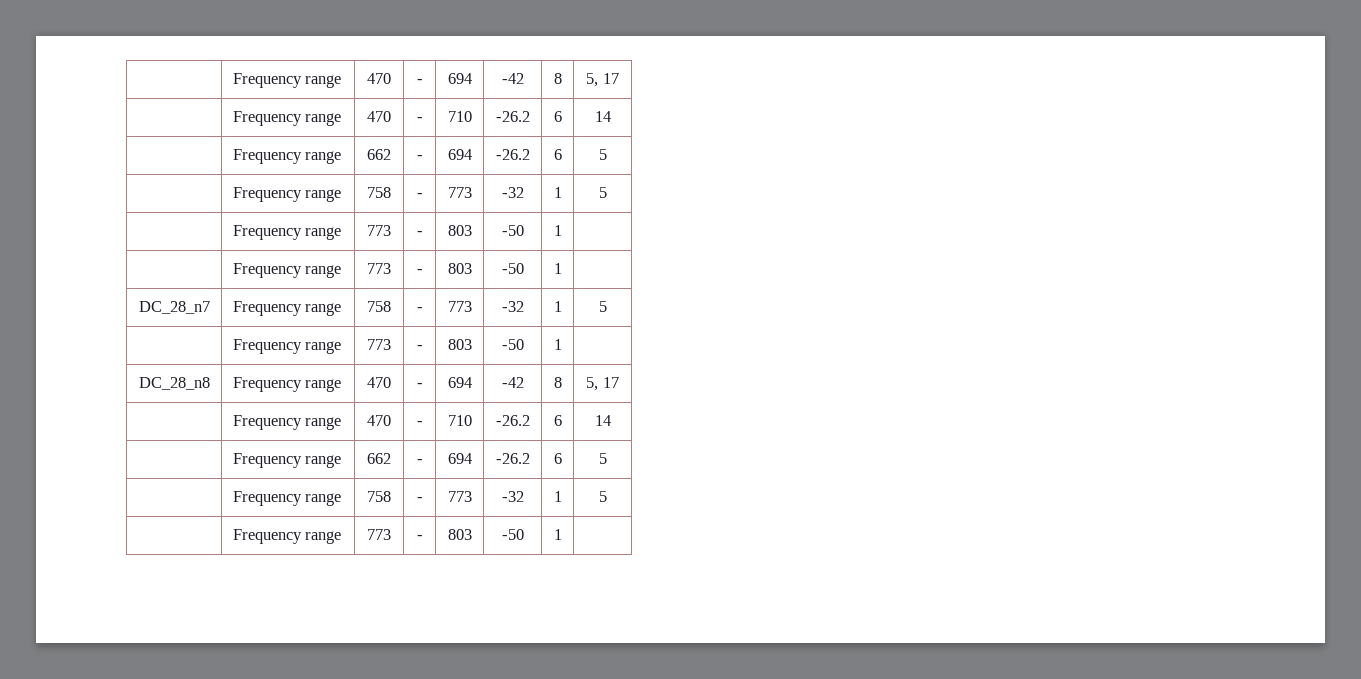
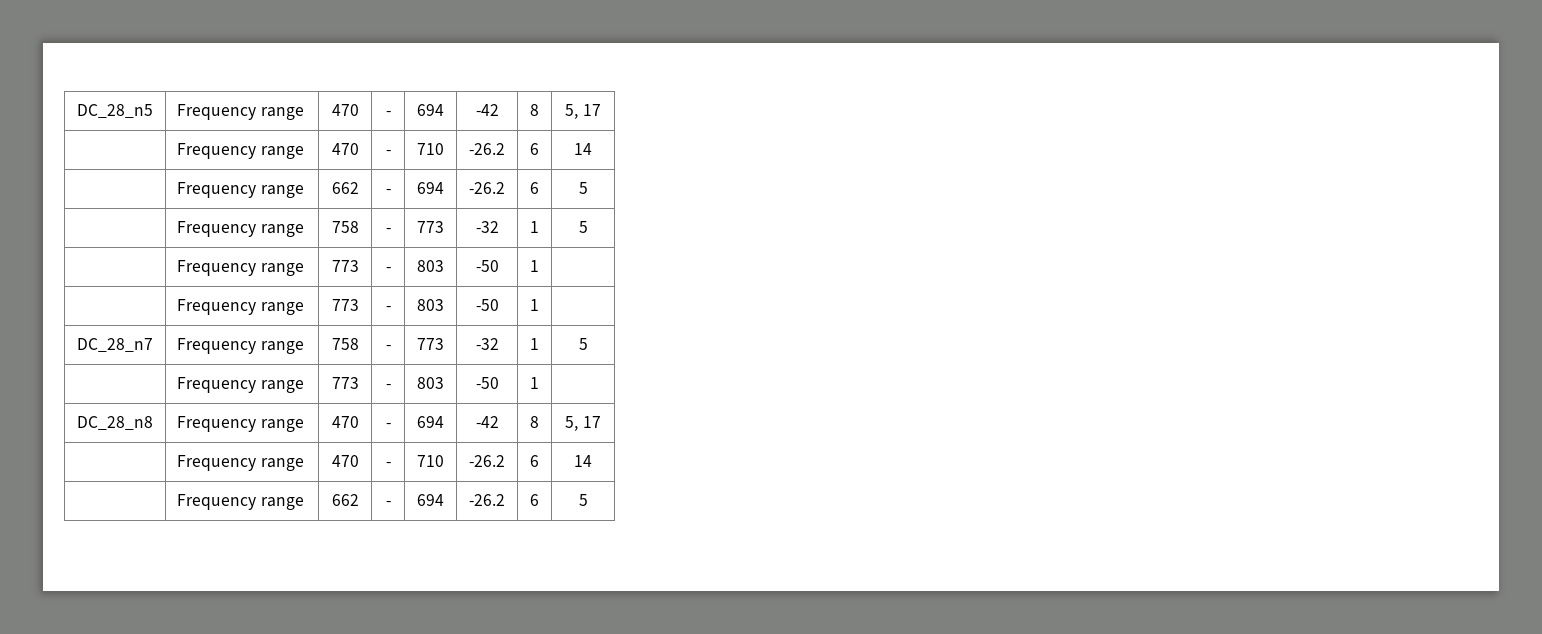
(232, 80) none -> [77,104,153,118] DC_28_n5
[232,491,341,506] [367,491,391,502] [416,497,423,502] [447,491,472,502] [501,491,524,502] [553,491,562,502] [598,491,607,502] [232,529,341,544] [367,529,391,540] [416,535,423,540] [447,529,472,540] [501,529,524,540] [553,529,562,540] // | Frequency range | 758 | - | 773 | -32 | 1 | 5 // | Frequency range | 773 | - | 803 | -50 | 1 | -> (588, 500) none

